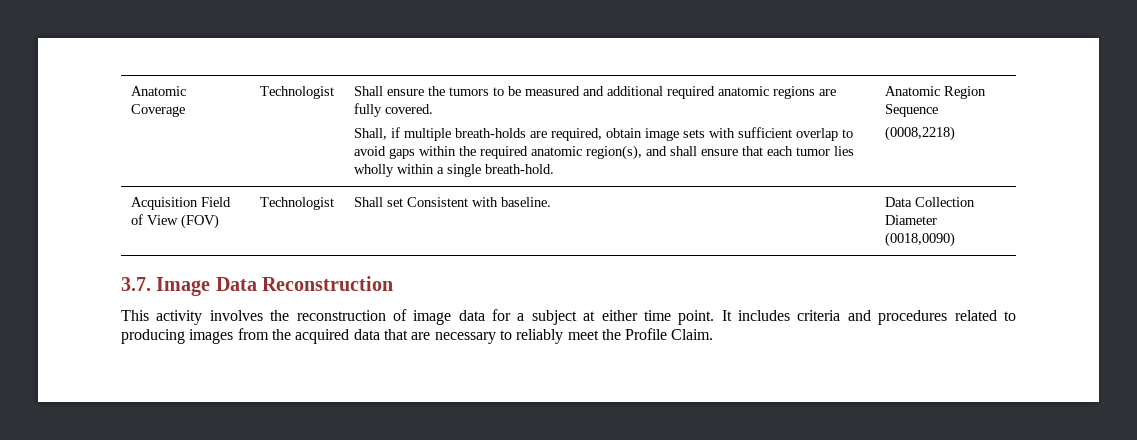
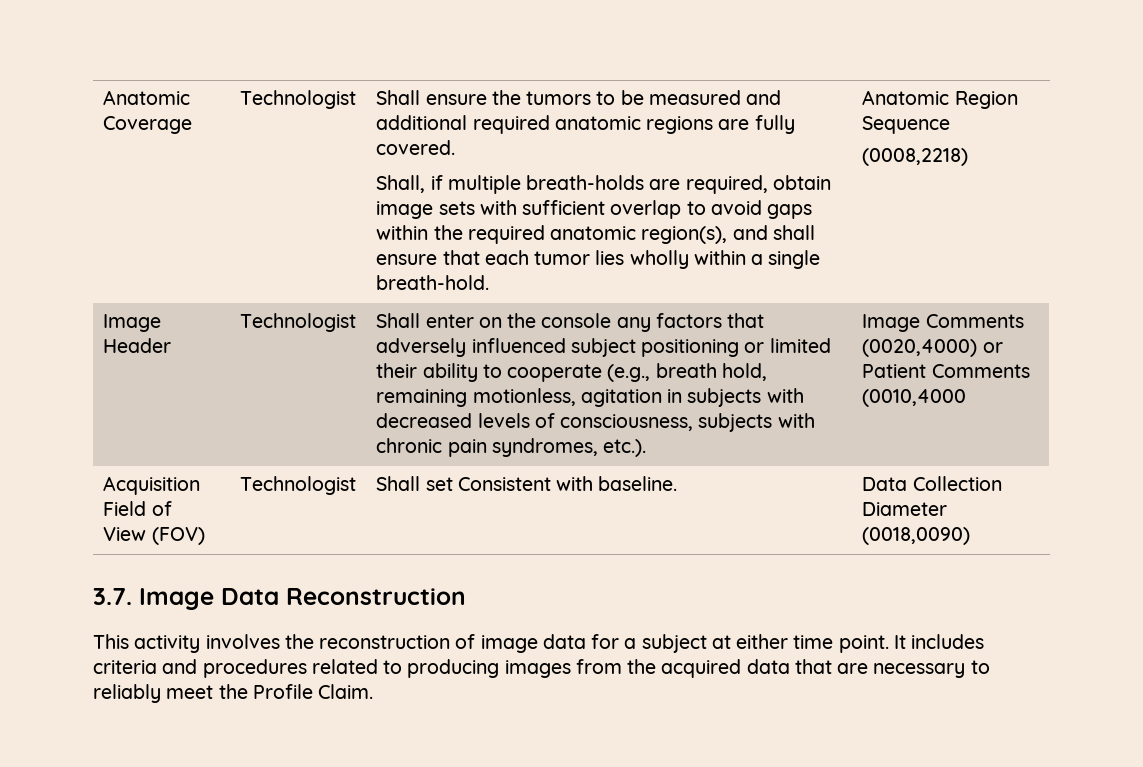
(956, 133) none -> [103,314,162,332] [103,338,172,353] [239,313,356,332] [376,313,765,332] [376,338,831,357] [376,363,767,382] [376,388,804,407] [376,413,815,432] [376,438,647,457] [862,314,1024,332] [862,339,1003,357] [862,364,1030,378] [862,389,967,407] // Image Header | Technologist | Shall enter on the console any factors that adversely influenced subject positioning or limited their ability to cooperate (e.g., breath hold, remaining motionless, agitation in subjects with decreased levels of consciousness, subjects with chronic pain syndromes, etc.). | Image Comments (0020,4000) or Patient Comments (0010,4000

